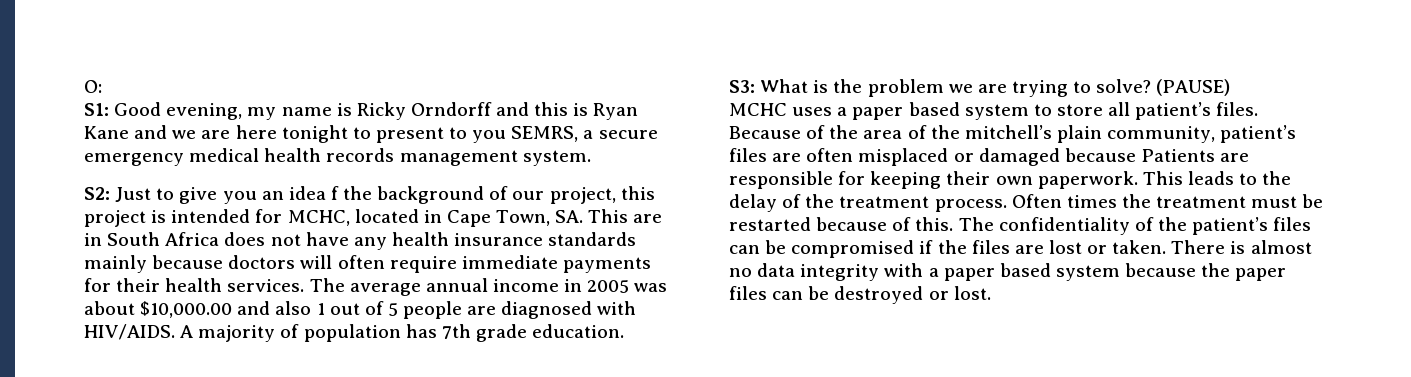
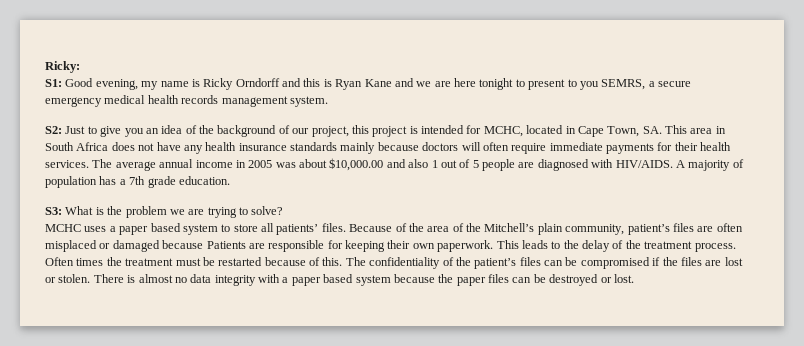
[84,80,102,93] O: -> [45,61,80,73] Ricky:
[330,186,339,200] f -> [185,125,197,134] of
[633,214,663,223] are -> [690,128,713,134] area
(437, 331) none -> [119,179,126,185] a
[1156,79,1231,96] (PAUSE) -> (284, 210) none
[1135,102,1212,120] patient’s -> [276,224,319,235] patients’
[964,125,1052,139] mitchell’s -> [484,223,535,232] Mitchell’s
[1112,240,1167,254] taken. -> [58,274,91,283] stolen.

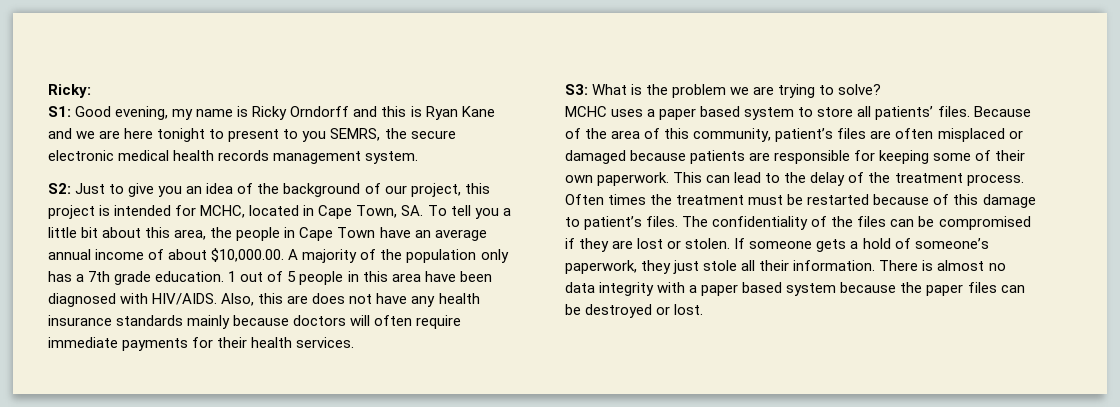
[648,81,691,87] [45,97,102,107] a secure emergency -> [384,128,456,139] [48,150,114,161] the secure electronic
[665,125,726,134] [45,142,109,151] This area in South Africa -> [427,205,511,219] [48,227,487,241] [48,248,509,263] [48,271,492,285] [48,293,309,307] To tell you a little bit about this area, the people in Cape Town have an average annual income of about $10,000.00. A majority of the population only has a 7th grade education. 1 out of 5 people in this area have been diagnosed with HIV/AIDS. Also, this are
[92,158,744,171] [45,176,230,188] The average annual income in 2005 was about $10,000.00 and also 1 out of 5 people are diagnosed with HIV/AIDS. A majority of population has a 7th grade education. -> (355, 342) none
[466,223,563,235] the Mitchell’s plain -> [664,128,690,139] this
[206,241,246,249] Patients -> [690,150,746,164] patients
(385, 246) none -> [933,150,992,161] some of
[521,240,548,249] leads -> [706,172,762,183] can lead
[322,257,343,266] this. -> [953,194,1036,208] [565,216,679,230] this damage to patient’s files.
[474,258,517,269] patient’s -> (854, 221) none
[662,257,702,266] the files -> [579,238,610,252] they
(91, 278) none -> [734,238,989,252] [565,260,876,274] If someone gets a hold of someone’s paperwork, they just stole all their information.

